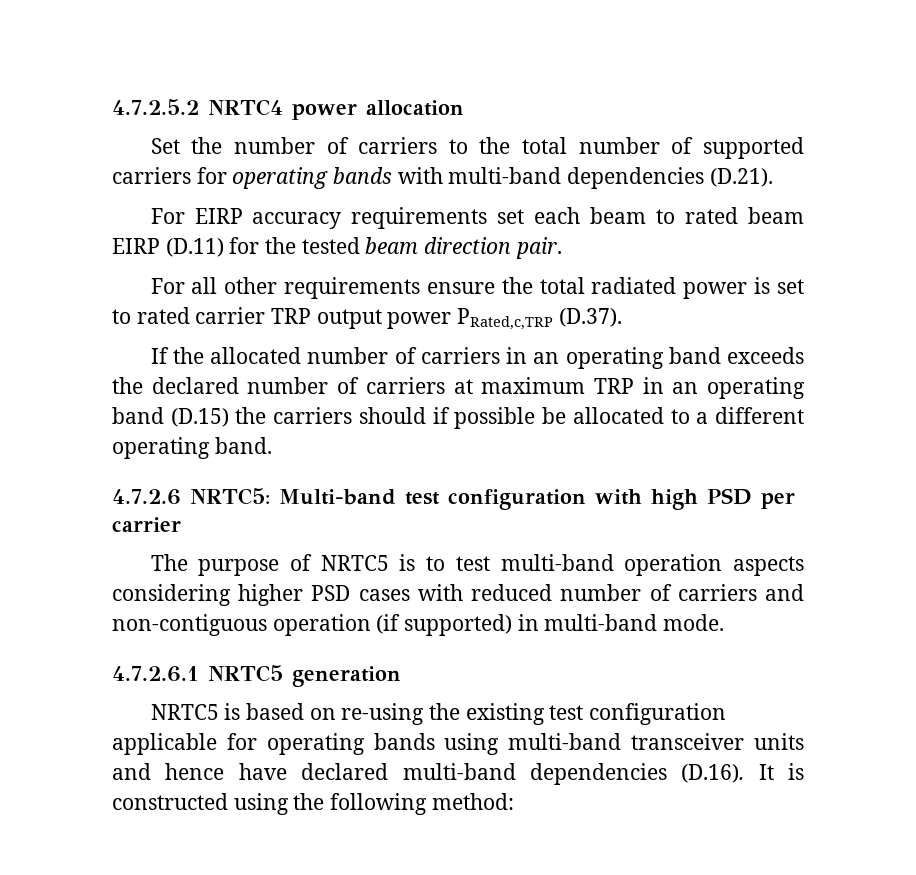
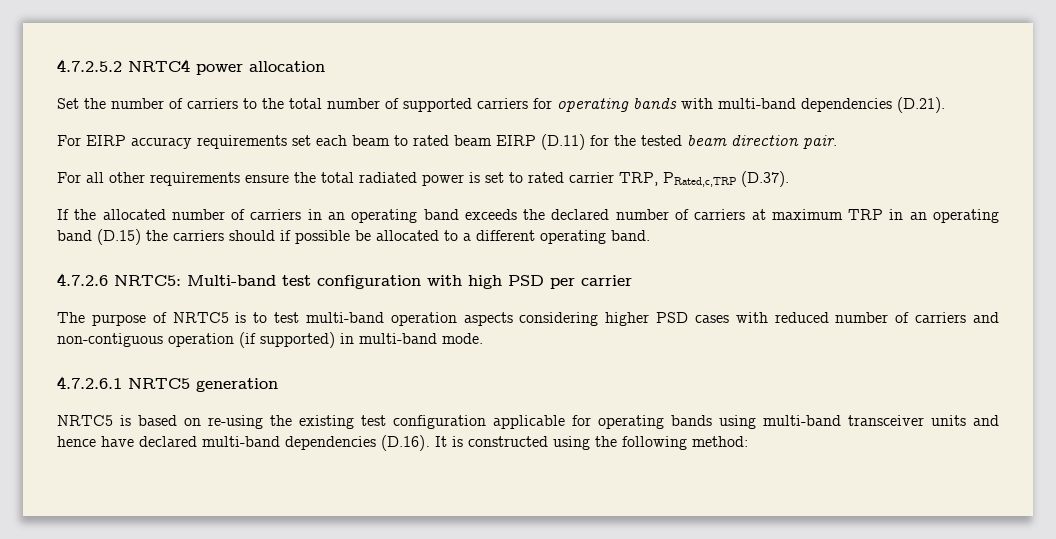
[271,308,452,329] TRP output power -> [619,172,658,186] TRP,

